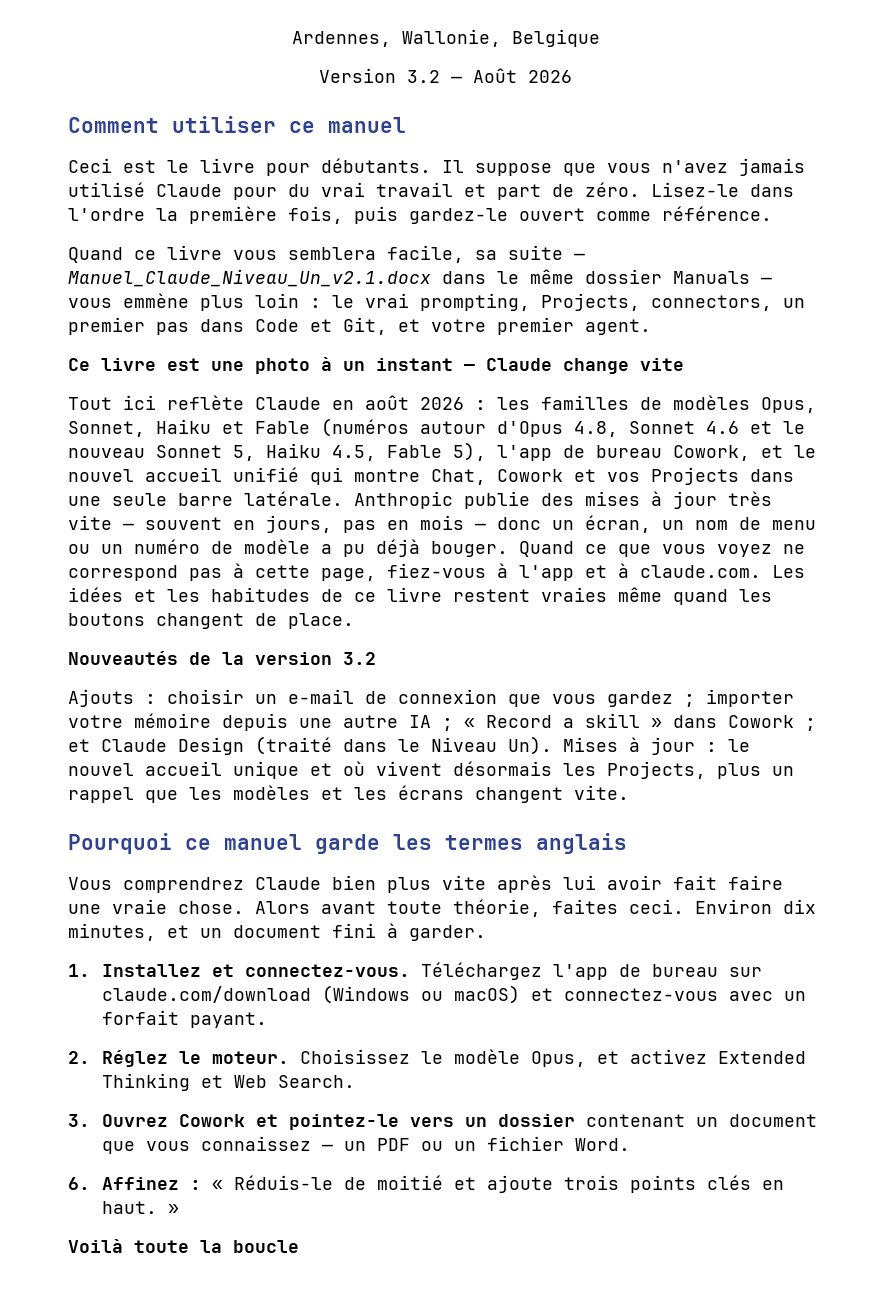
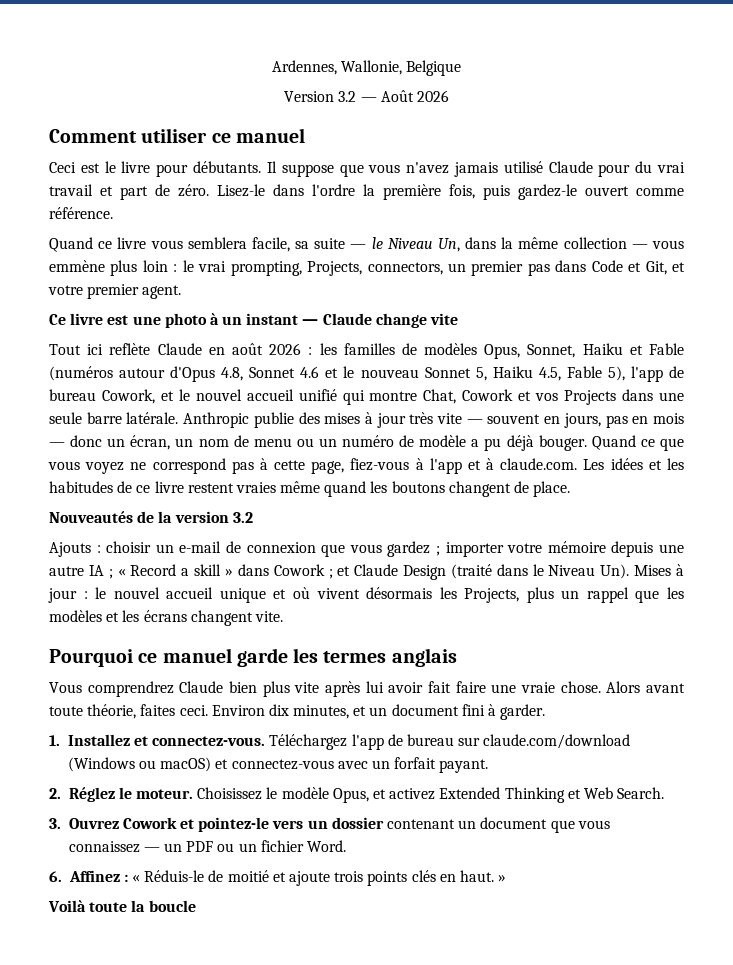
[68,269,750,287] Manuel_Claude_Niveau_Un_v2.1.docx dans le même dossier Manuals -> [371,237,627,252] le Niveau Un, dans la même collection

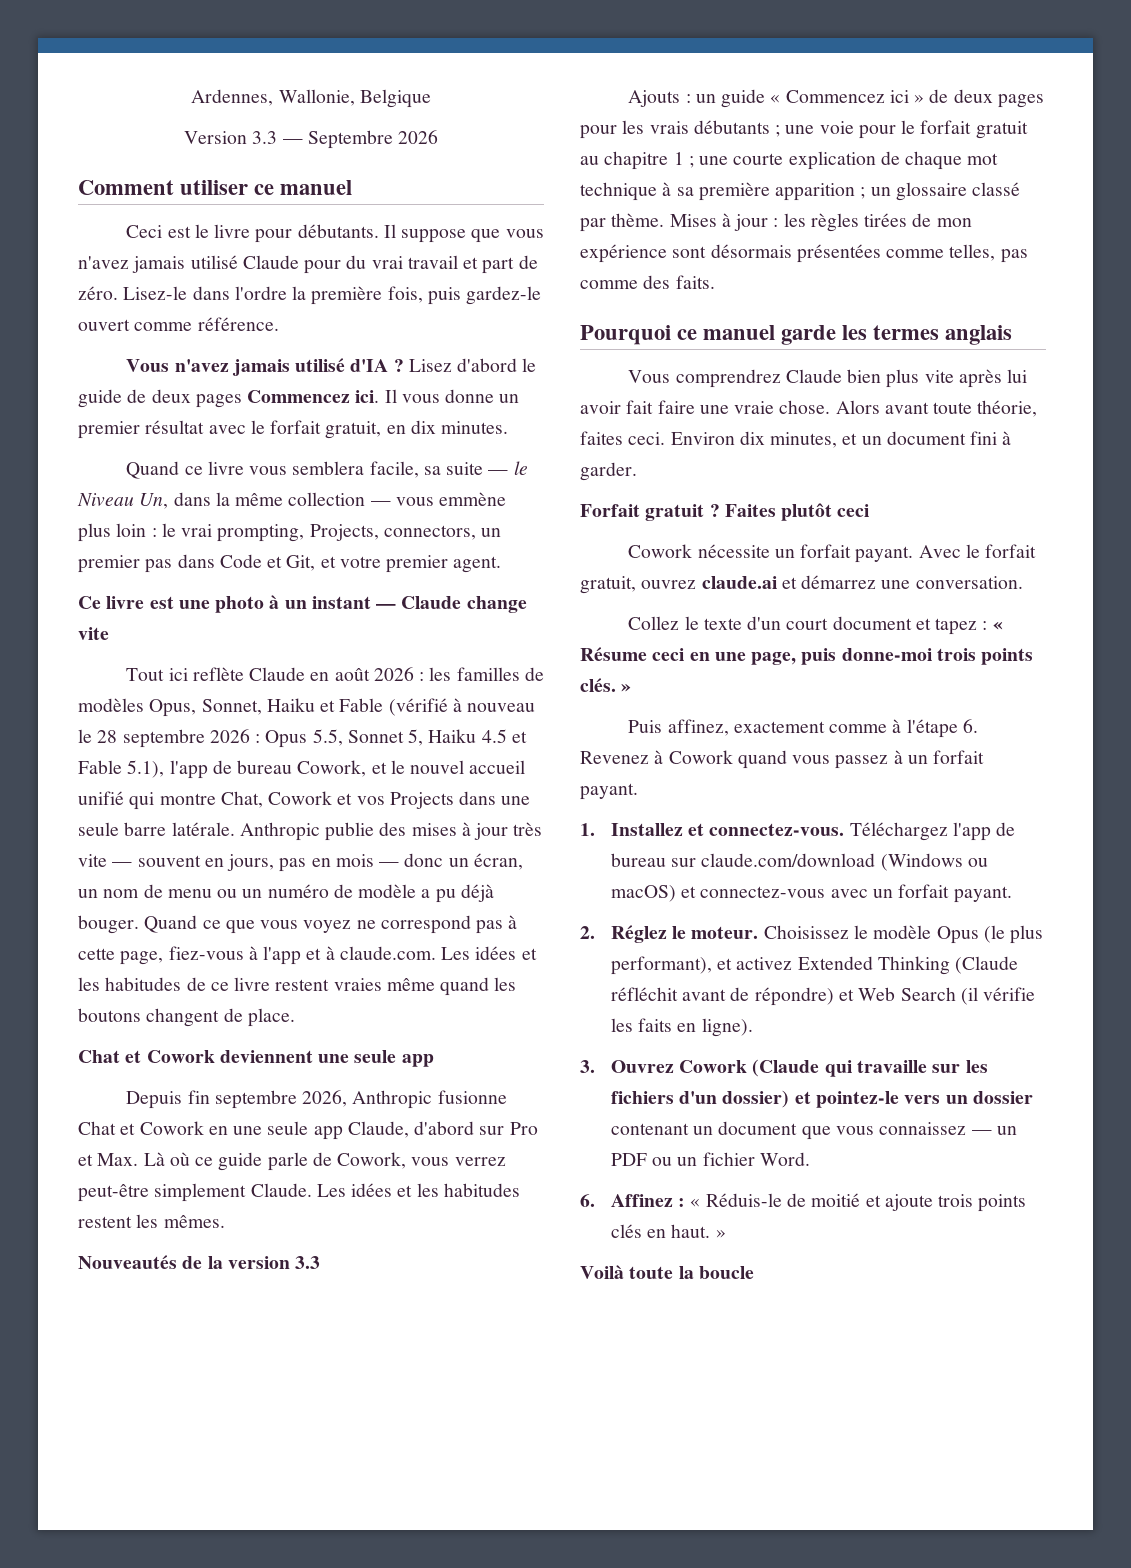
[338,90,414,102] 3.2 — Août -> [252,130,393,149] 3.3 — Septembre
(113, 213) none -> [126,358,537,376] [78,389,520,408] [78,420,509,439] // Vous n'avez jamais utilisé d'IA ? Lisez d'abord le guide de deux pages Commencez ici. Il vous donne un premier résultat avec le forfait gratuit, en dix minutes.
[49,366,625,382] (numéros autour d'Opus 4.8, Sonnet 4.6 et le nouveau Sonnet 5, Haiku 4.5, Fable 5), -> [388,698,536,716] [78,729,527,748] [78,760,165,778] (vérifié à nouveau le 28 septembre 2026 : Opus 5.5, Sonnet 5, Haiku 4.5 et Fable 5.1),
(571, 489) none -> [78,1050,434,1067] [126,1090,507,1109] [78,1121,538,1140] [78,1152,506,1171] [78,1183,520,1202] [78,1214,225,1228] // Chat et Cowork deviennent une seule app // Depuis fin septembre 2026, Anthropic fusionne Chat et Cowork en une seule app Claude, d'abord sur Pro et Max. Là où ce guide parle de Cowork, vous verrez peut-être simplement Claude. Les idées et les habitudes restent les mêmes.
[232,512,253,523] 3.2 -> [295,1256,321,1269] 3.3
[106,541,685,557] [49,564,685,580] [48,587,684,603] [49,610,283,626] choisir un e-mail de connexion que vous gardez ; importer votre mémoire depuis une autre IA ; « Record a skill » dans Cowork ; et Claude Design (traité dans le Niveau Un). Mises à jour : le nouvel accueil unique et où vivent désormais les Projects, plus un rappel que les modèles et les écrans changent vite. -> [695,89,1044,108] [580,120,1028,139] [580,151,999,170] [580,182,1021,201] [580,213,972,232] [580,244,1028,263] [580,275,715,289] un guide « Commencez ici » de deux pages pour les vrais débutants ; une voie pour le forfait gratuit au chapitre 1 ; une courte explication de chaque mot technique à sa première apparition ; un glossaire classé par thème. Mises à jour : les règles tirées de mon expérience sont désormais présentées comme telles, pas comme des faits.
(546, 712) none -> [580,503,870,521] [628,544,1037,563] [580,575,1023,594] [628,616,1003,635] [580,647,1034,665] [580,678,632,692] [628,719,978,738] [580,750,985,769] [580,783,638,800] // Forfait gratuit ? Faites plutôt ceci // Cowork nécessite un forfait payant. Avec le forfait gratuit, ouvrez claude.ai et démarrez une conversation. // Collez le texte d'un court document et tapez : « Résume ceci en une page, puis donne-moi trois points clés. » // Puis affinez, exactement comme à l'étape 6. Revenez à Cowork quand vous passez à un forfait payant.
[332,787,665,803] [49,817,177,829] Opus, et activez Extended Thinking et Web Search. // 3. Ouvrez Cowork -> [936,925,1044,944] [610,956,1019,975] [610,987,1036,1006] [610,1018,753,1037] [580,1059,988,1077] [610,1090,790,1108] Opus (le plus performant), et activez Extended Thinking (Claude réfléchit avant de répondre) et Web Search (il vérifie les faits en ligne). // 3. Ouvrez Cowork (Claude qui travaille sur les fichiers d'un dossier)

